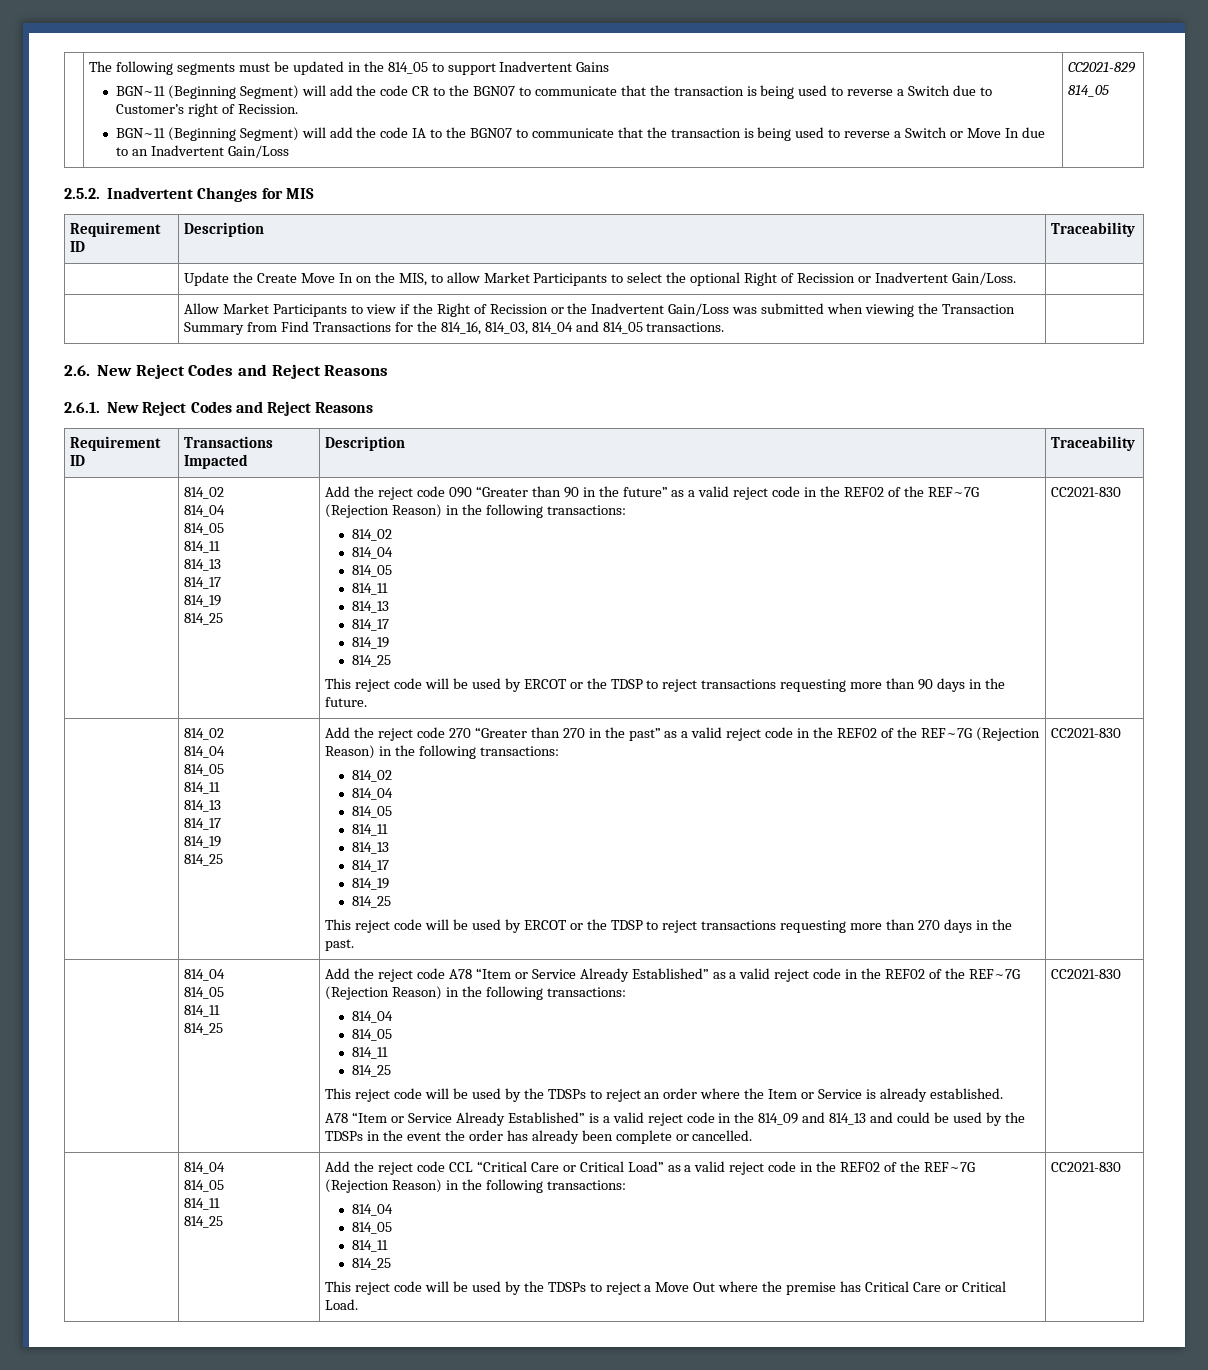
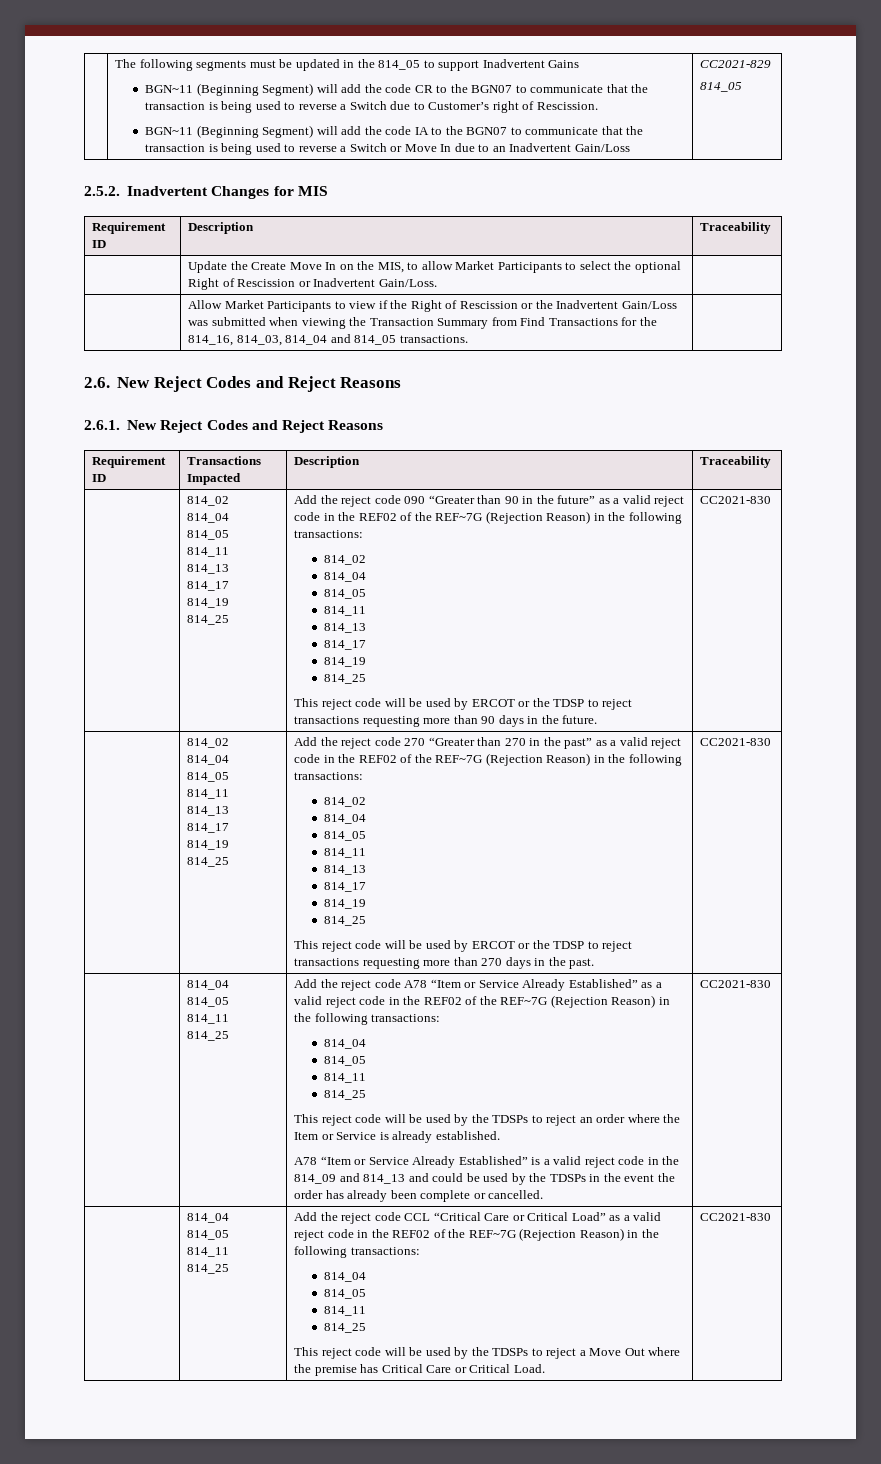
[237,104,298,114] Recission. -> [536,102,598,110] Rescission.
[796,273,855,283] Recission -> [237,279,296,287] Rescission
[489,304,548,314] Recission -> [459,301,518,309] Rescission

